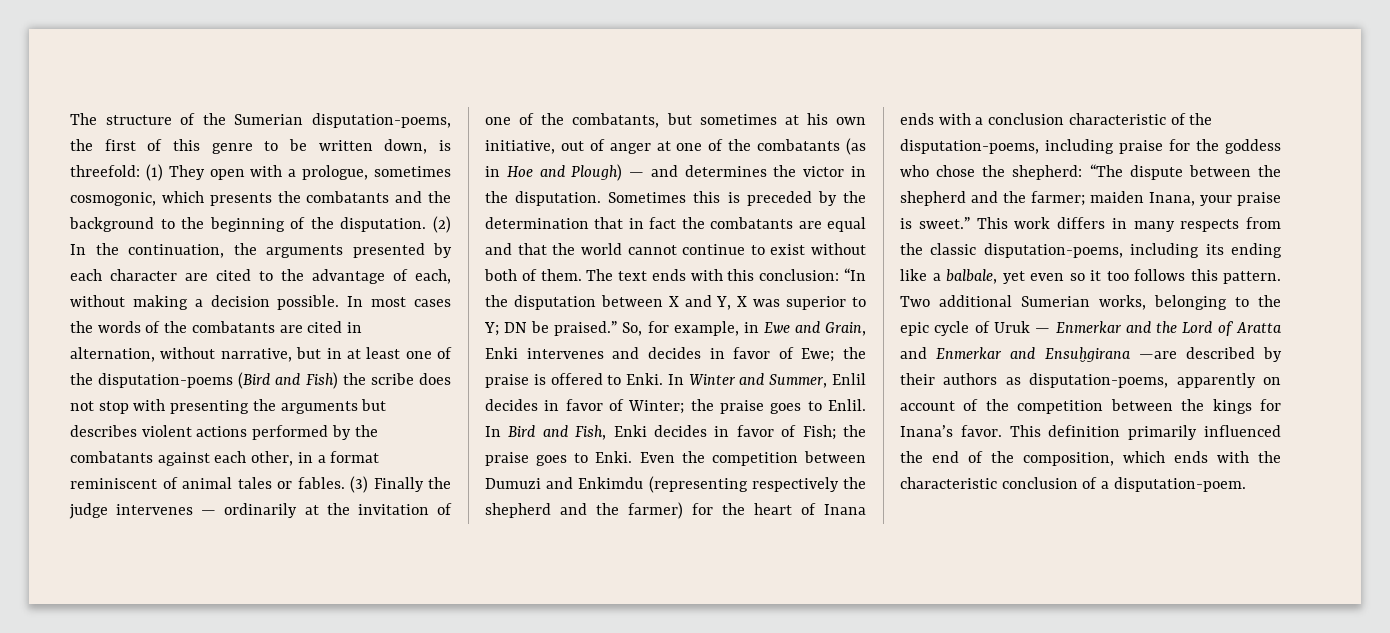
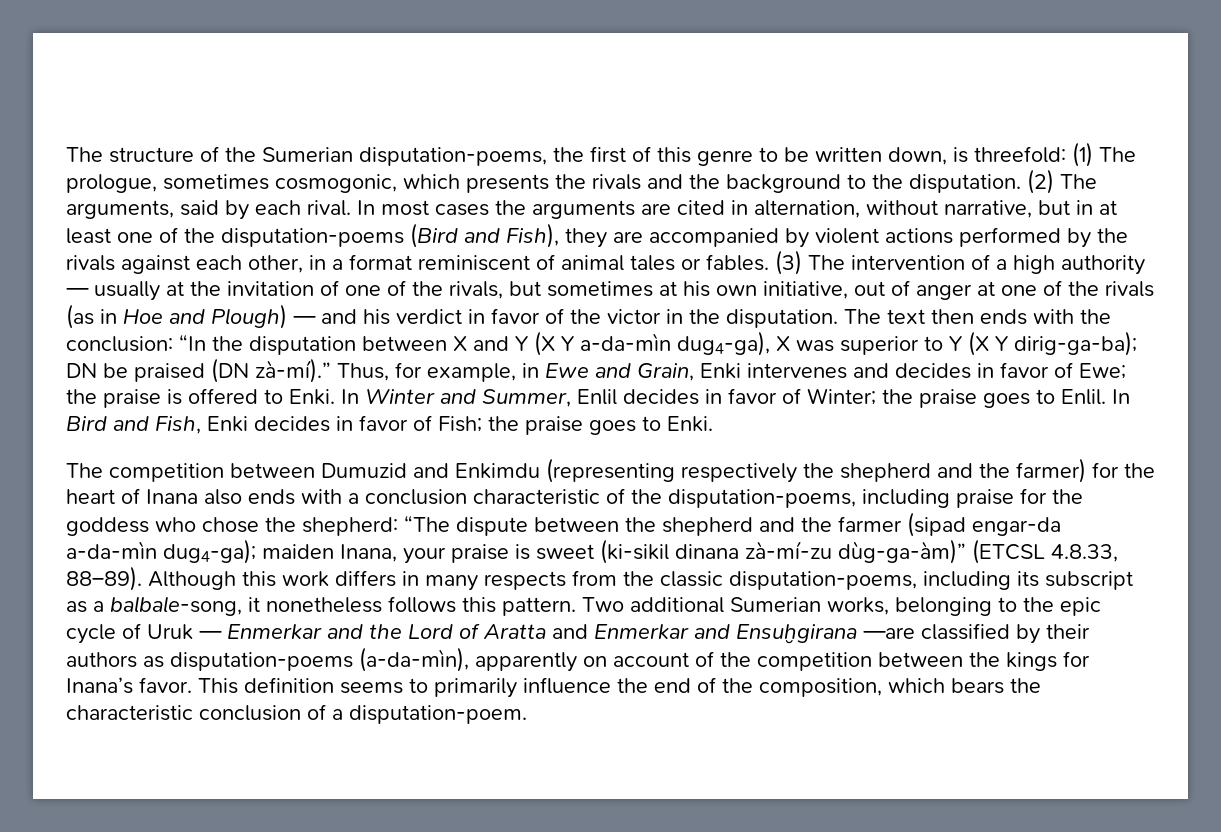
[168,165,297,180] They open with a -> [1099,147,1136,162] The
[306,191,390,203] combatants -> [592,174,641,190] rivals
[209,216,451,233] [70,243,452,258] [70,269,451,284] [70,295,451,310] [70,321,275,333] beginning of the disputation. (2) In the continuation, the arguments presented by each character are cited to the advantage of each, without making a decision possible. In most cases the words of the combatants -> [909,169,1097,194] [66,200,635,220] disputation. (2) The arguments, said by each rival. In most cases the arguments
[305,372,452,389] [70,399,387,414] [70,425,137,437] Fish) the scribe does not stop with presenting the arguments but describes -> [506,223,809,248] Fish), they are accompanied by
[70,451,153,463] combatants -> [66,255,115,271] rivals
[373,477,451,492] [69,503,298,519] Finally the judge intervenes — ordinarily -> [808,254,1145,275] [66,281,160,301] The intervention of a high authority — usually
[572,113,660,128] combatants, -> [449,281,503,299] rivals,
[757,139,841,151] combatants -> [1105,281,1154,297] rivals
[684,165,767,177] determines -> [363,308,564,325] his verdict in favor of
[608,191,866,206] [485,217,867,232] [485,243,866,255] [484,269,582,281] Sometimes this is preceded by the determination that in fact the combatants are equal and that the world cannot continue to exist without both of them. -> (838, 318) none
[651,269,755,281] ends with this -> [931,309,1111,325] then ends with the
[716,296,866,310] [484,321,643,336] Y, X was superior to Y; DN be praised.” So, -> [515,331,1137,356] [66,358,389,383] Y (X Y a-da-mìn dug4-ga), X was superior to Y (X Y dirig-ga-ba); DN be praised (DN zà-mí).” Thus,
[639,451,866,466] [485,478,541,489] Even the competition between Dumuzi -> [66,463,407,482] // The competition between Dumuzid
(866, 509) none -> [204,489,242,505] also
[1031,191,1085,206] farmer; -> [838,512,1061,537] [66,539,256,564] farmer (sipad engar-da a-da-mìn dug4-ga);
[918,217,1008,229] sweet.” This -> [536,539,1118,564] [66,566,276,591] sweet (ki-sikil dinana zà-mí-zu dùg-ga-àm)” (ETCSL 4.8.33, 88–89). Although this
[1231,243,1282,258] [900,269,1129,284] ending like a balbale, yet even so it too -> [1045,571,1133,590] [66,596,382,616] subscript as a balbale-song, it nonetheless
[1185,347,1255,359] described -> [921,623,1010,640] classified
[1029,373,1169,388] disputation-poems, -> [170,647,469,672] disputation-poems (a-da-mìn),
[1128,425,1281,440] primarily influenced -> [340,677,611,698] seems to primarily influence
[1174,451,1249,463] ends with -> [951,678,1004,694] bears

